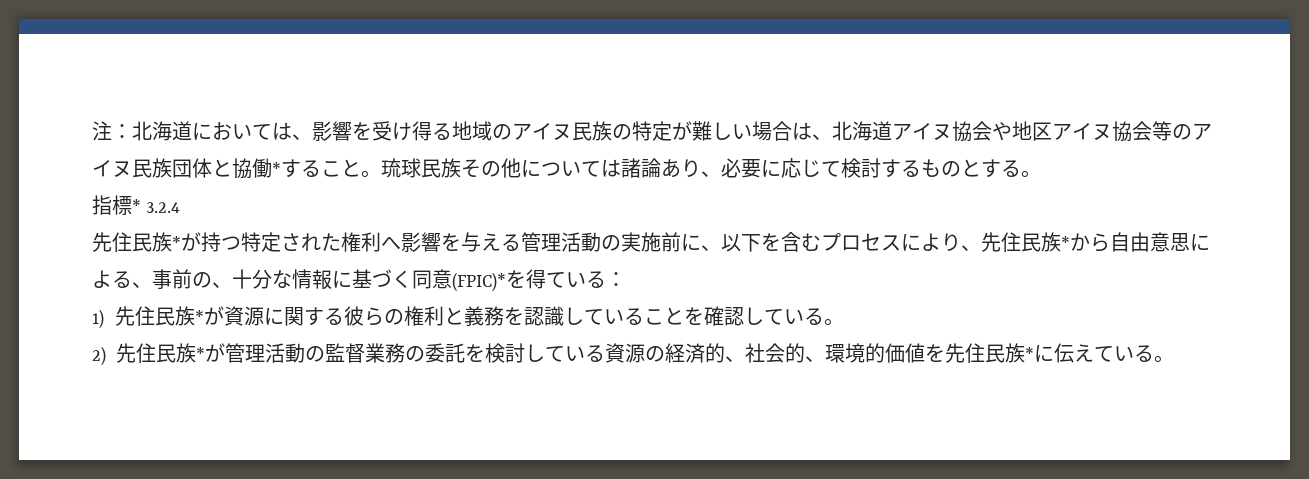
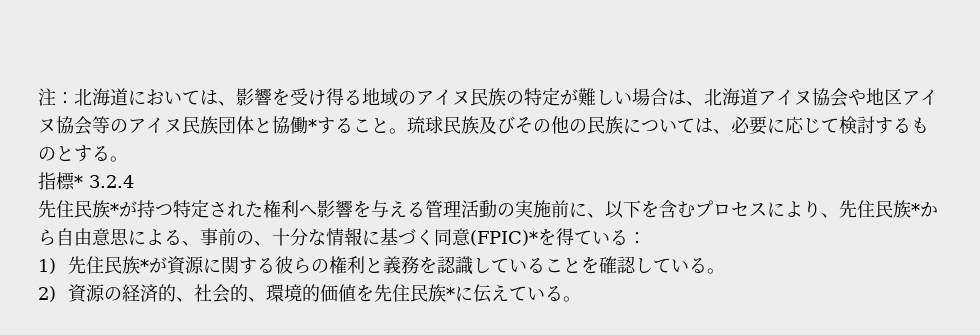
[461,158,521,178] その他 -> [479,116,623,134] 及びその他の民族
[621,158,701,178] 諸論あり -> (713, 125) none
[116,343,605,363] 先住民族*が管理活動の監督業務の委託を検討している -> (56, 294) none

